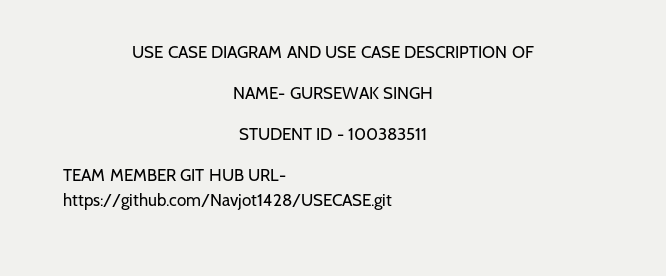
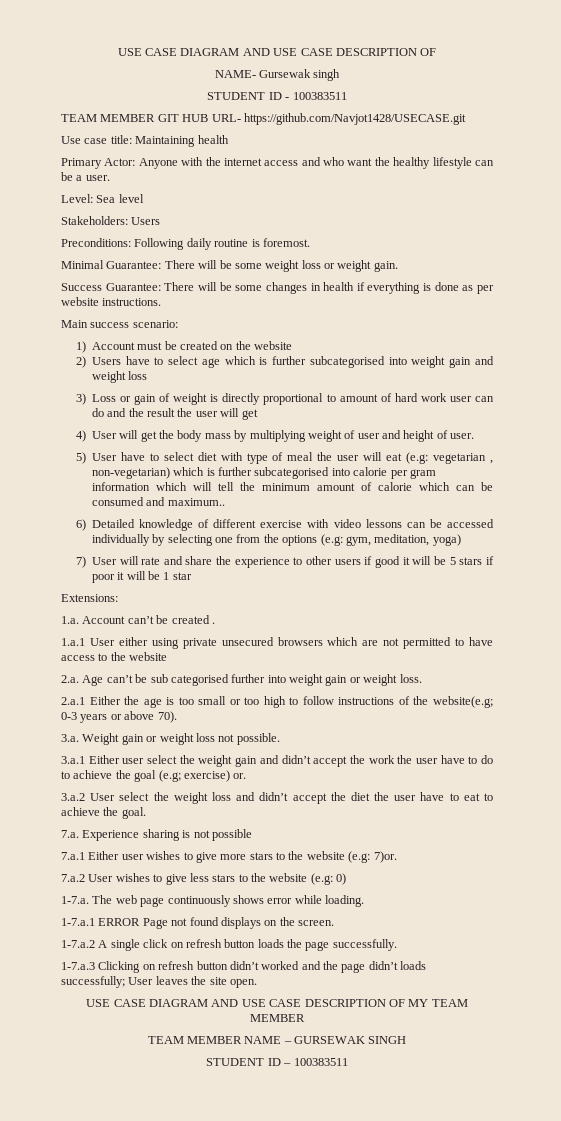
[289,87,434,99] GURSEWAK SINGH -> [259,69,341,81] Gursewak singh
(392, 201) none -> [61,135,229,147] [61,157,494,169] [61,172,110,181] [61,194,144,203] [61,216,161,225] [61,238,310,250] [61,260,398,272] [61,282,495,294] [61,297,162,306] [61,320,178,328] [75,341,293,353] [75,356,494,368] [91,371,148,383] [75,393,494,405] [91,408,258,420] [75,430,475,442] [75,452,493,464] [91,467,436,479] [91,482,494,491] [91,497,225,506] [75,519,495,531] [91,534,461,546] [75,556,495,568] [91,571,192,583] [61,594,118,602] [61,615,215,624] [61,637,494,649] [61,652,168,661] [61,674,422,686] [61,696,494,708] [61,711,177,723] [61,733,280,745] [61,755,493,767] [61,770,247,782] [61,792,493,804] [61,807,146,819] [61,829,252,841] [61,851,397,863] [61,873,347,885] [61,895,364,907] [61,917,334,929] [61,939,397,951] [61,961,427,973] [61,976,257,988] [86,999,468,1007] [250,1014,305,1022] [147,1036,407,1044] [206,1058,348,1066] // Use case title: Maintaining health // Primary Actor: Anyone with the internet access and who want the healthy lifestyle can be a user. // Level: Sea level // Stakeholders: Users // Preconditions: Following daily routine is foremost. // Minimal Guarantee: There will be some weight loss or weight gain. // Success Guarantee: There will be some changes in health if everything is done as per website instructions. // Main success scenario: // 1) Account must be created on the website // 2) Users have to select age which is further subcategorised into weight gain and weight loss // 3) Loss or gain of weight is directly proportional to amount of hard work user can do and the result the user will get // 4) User will get the body mass by multiplying weight of user and height of user. // 5) User have to select diet with type of meal the user will eat (e.g: vegetarian , non-vegetarian) which is further subcategorised into calorie per gram information which will tell the minimum amount of calorie which can be consumed and maximum.. // 6) Detailed knowledge of different exercise with video lessons can be accessed individually by selecting one from the options (e.g: gym, meditation, yoga) // 7) User will rate and share the experience to other users if good it will be 5 stars if poor it will be 1 star // Extensions: // 1.a. Account can’t be created . // 1.a.1 User either using private unsecured browsers which are not permitted to have access to the website // 2.a. Age can’t be sub categorised further into weight gain or weight loss. // 2.a.1 Either the age is too small or too high to follow instructions of the website(e.g; 0-3 years or above 70). // 3.a. Weight gain or weight loss not possible. // 3.a.1 Either user select the weight gain and didn’t accept the work the user have to do to achieve the goal (e.g; exercise) or. // 3.a.2 User select the weight loss and didn’t accept the diet the user have to eat to achieve the goal. // 7.a. Experience sharing is not possible // 7.a.1 Either user wishes to give more stars to the website (e.g: 7)or. // 7.a.2 User wishes to give less stars to the website (e.g: 0) // 1-7.a. The web page continuously shows error while loading. // 1-7.a.1 ERROR Page not found displays on the screen. // 1-7.a.2 A single click on refresh button loads the page successfully. // 1-7.a.3 Clicking on refresh button didn’t worked and the page didn’t loads successfully; User leaves the site open. // USE CASE DIAGRAM AND USE CASE DESCRIPTION OF MY TEAM MEMBER // TEAM MEMBER NAME – GURSEWAK SINGH // STUDENT ID – 100383511

